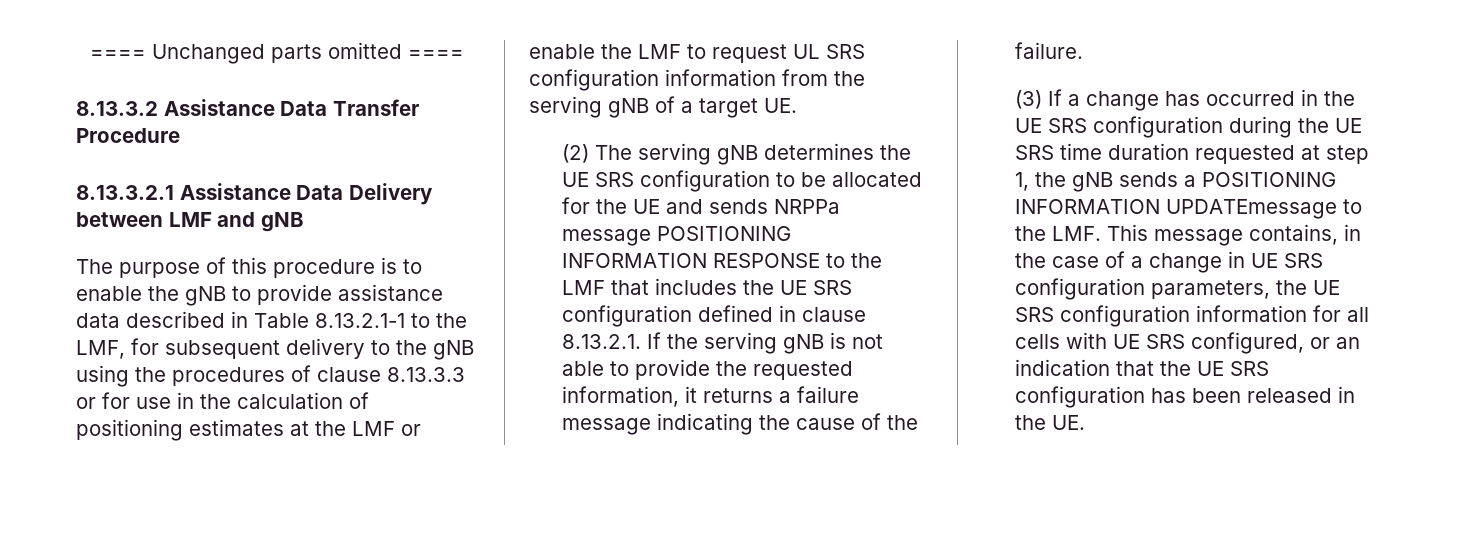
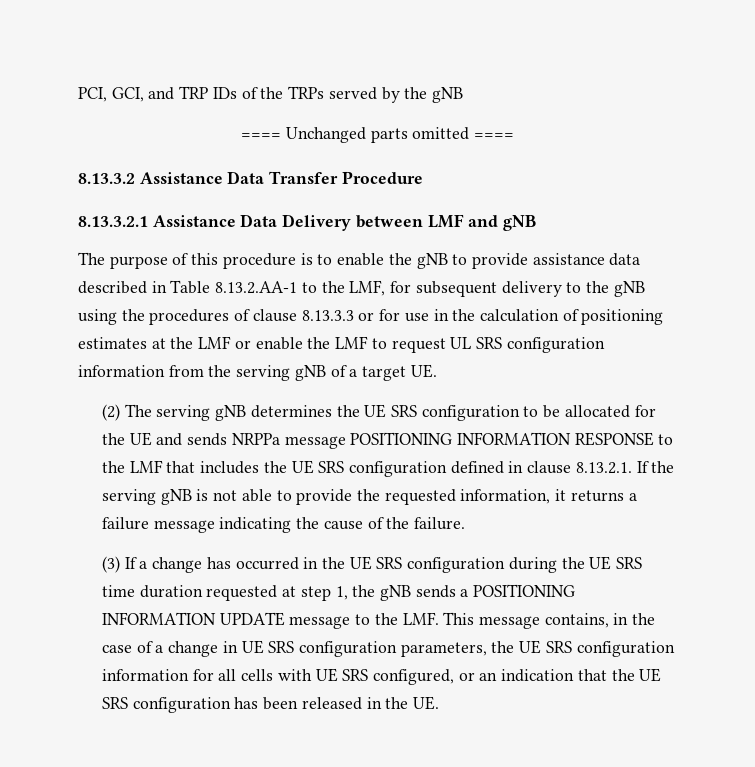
(90, 54) none -> [78,86,463,103] PCI, GCI, and TRP IDs of the TRPs served by the gNB //
[315,313,405,328] 8.13.2.1-1 -> [215,281,298,294] 8.13.2.AA-1
[1166,199,1338,219] UPDATEmessage -> [219,612,351,629] UPDATE message

